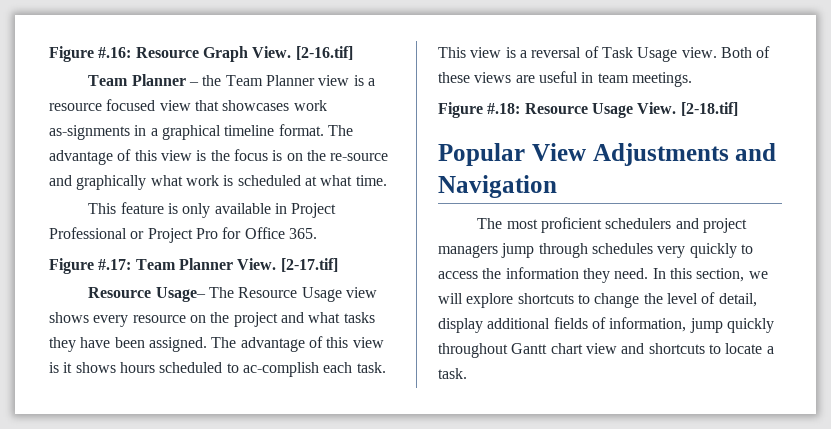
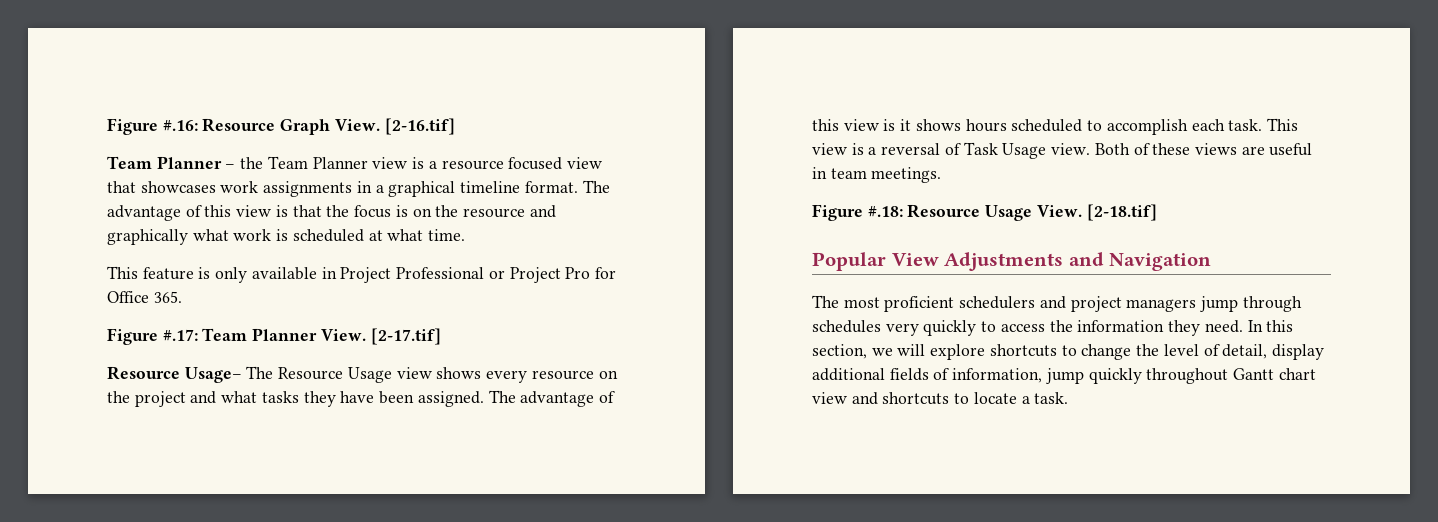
[49,125,130,140] as-signments -> [263,181,353,197] assignments
(207, 155) none -> [292,205,322,217] that
[330,153,389,161] re-source -> [462,208,525,218] resource
[242,362,319,377] ac-complish -> [1106,119,1188,135] accomplish

